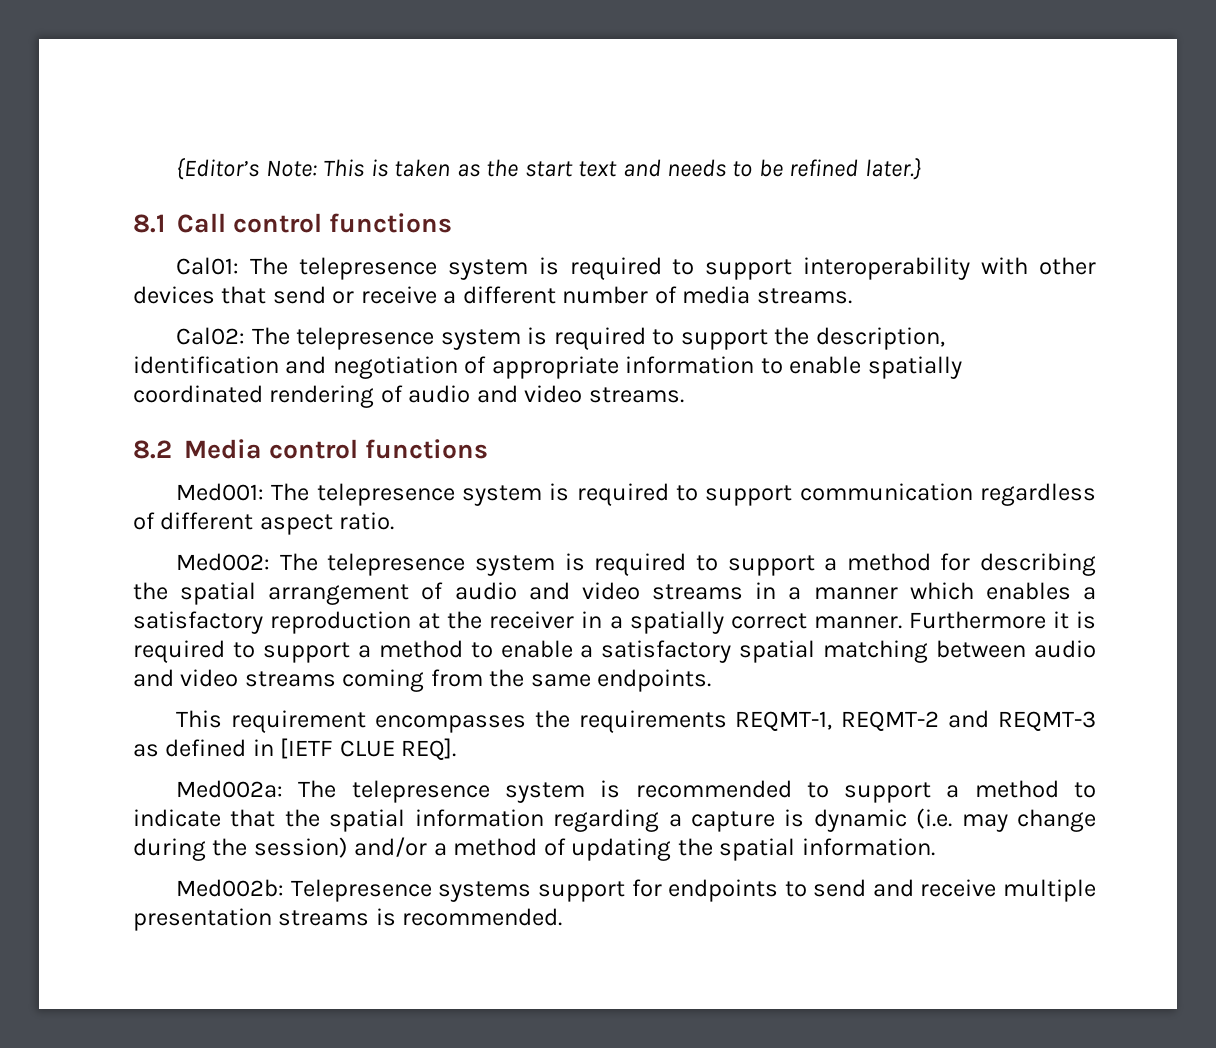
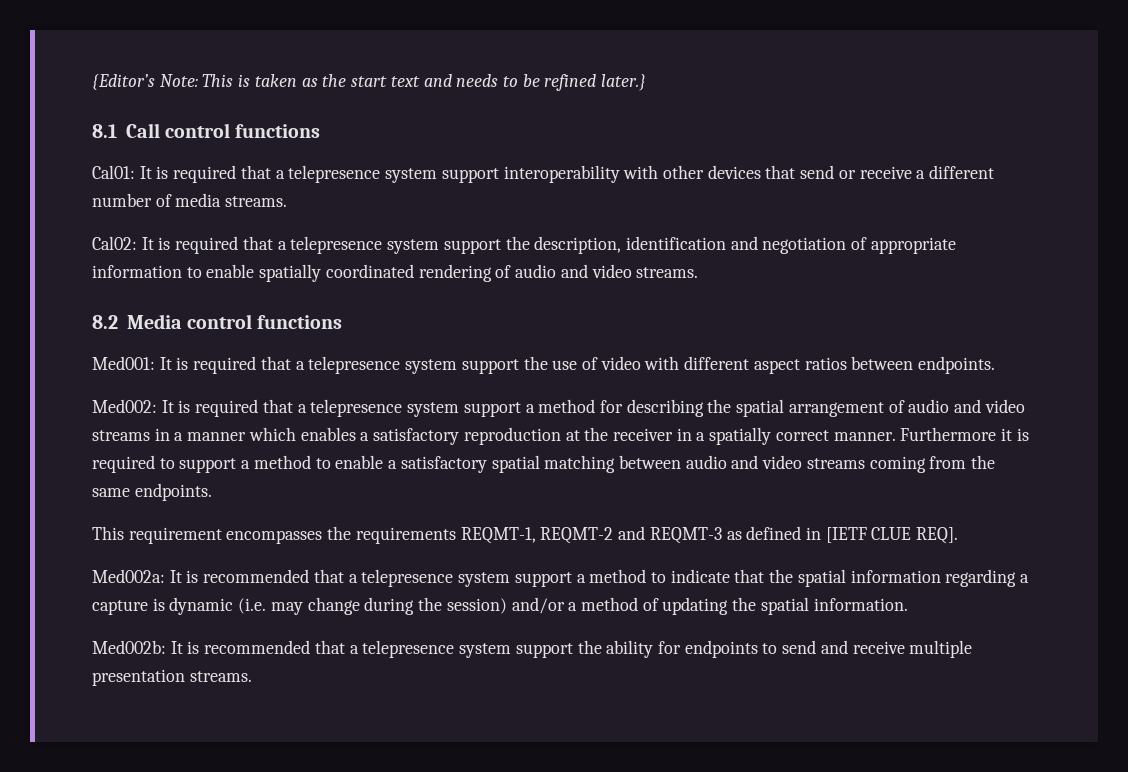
[250,257,695,280] The telepresence system is required to -> [139,165,438,183] It is required that a telepresence system
[251,327,675,350] The telepresence system is required to -> [141,236,440,254] It is required that a telepresence system
[271,483,1096,506] [133,512,395,535] [176,553,718,576] The telepresence system is required to support communication regardless of different aspect ratio. // Med002: The telepresence system is required to -> [159,356,996,374] [92,399,460,417] It is required that a telepresence system support the use of video with different aspect ratios between endpoints. // Med002: It is required that a telepresence system
[298,780,829,803] The telepresence system is recommended to -> [169,569,511,587] It is recommended that a telepresence system
[290,879,625,902] Telepresence systems support -> [170,640,654,658] It is recommended that a telepresence system support the ability
[278,908,563,926] streams is recommended. -> [189,671,252,682] streams.

